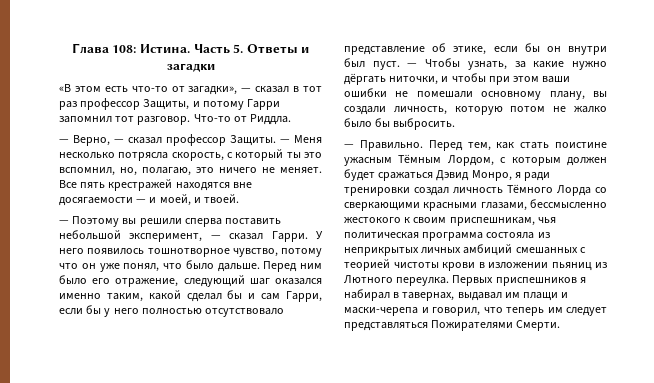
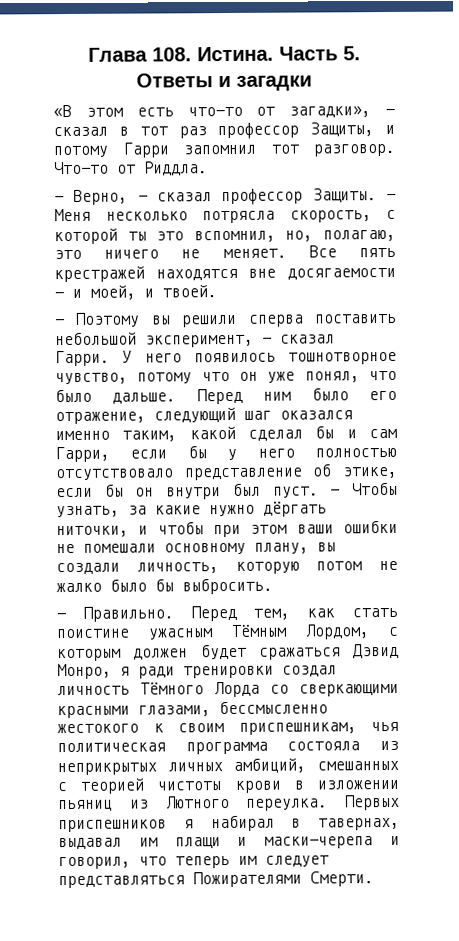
[112,45,137,53] 108: -> [151,47,192,62] 108.
[235,149,284,161] который -> [54,227,118,245] которой
[463,244,513,256] амбиций -> [233,757,307,773] амбиций,

